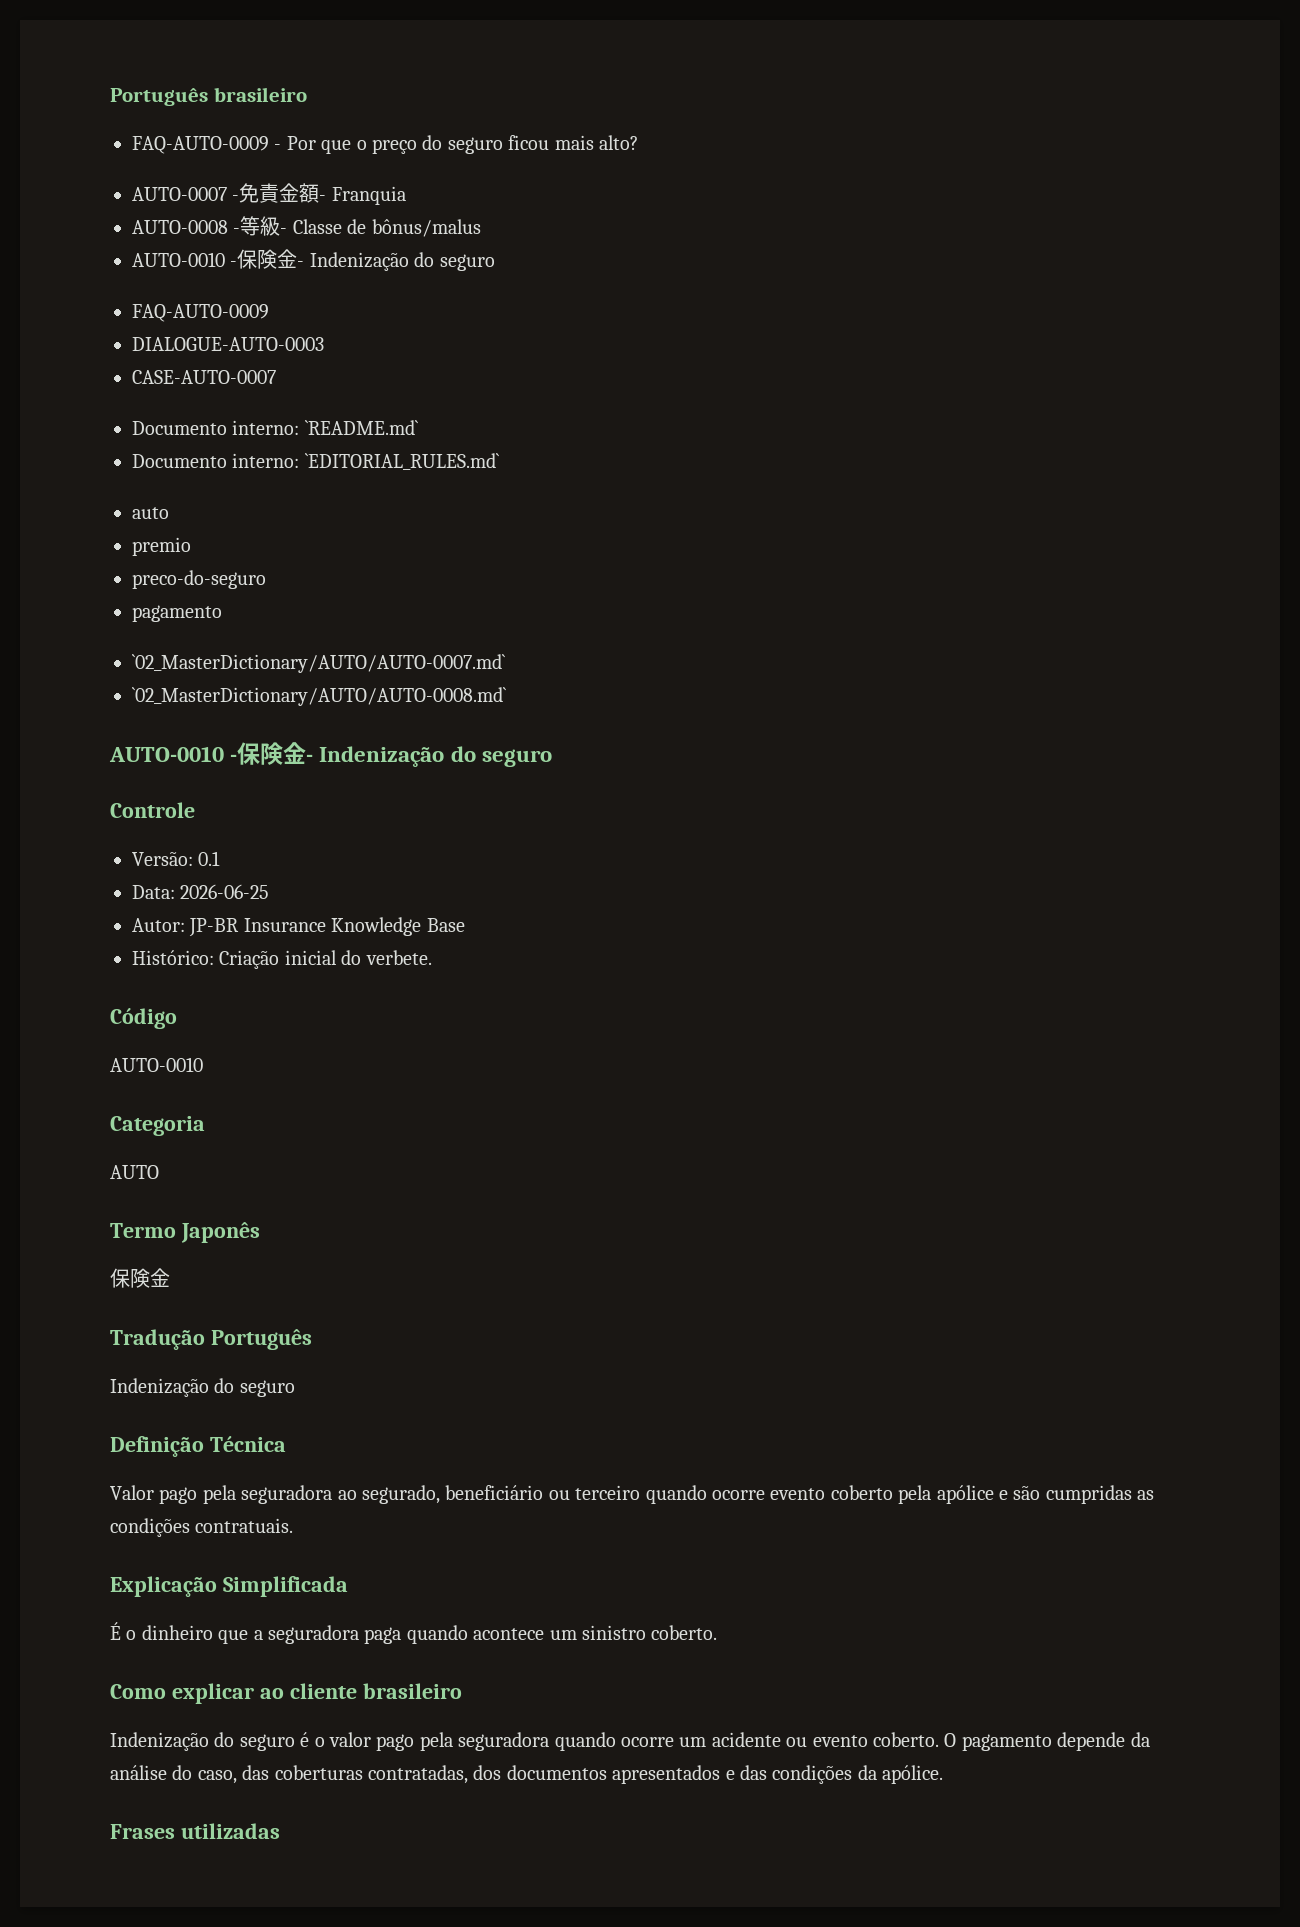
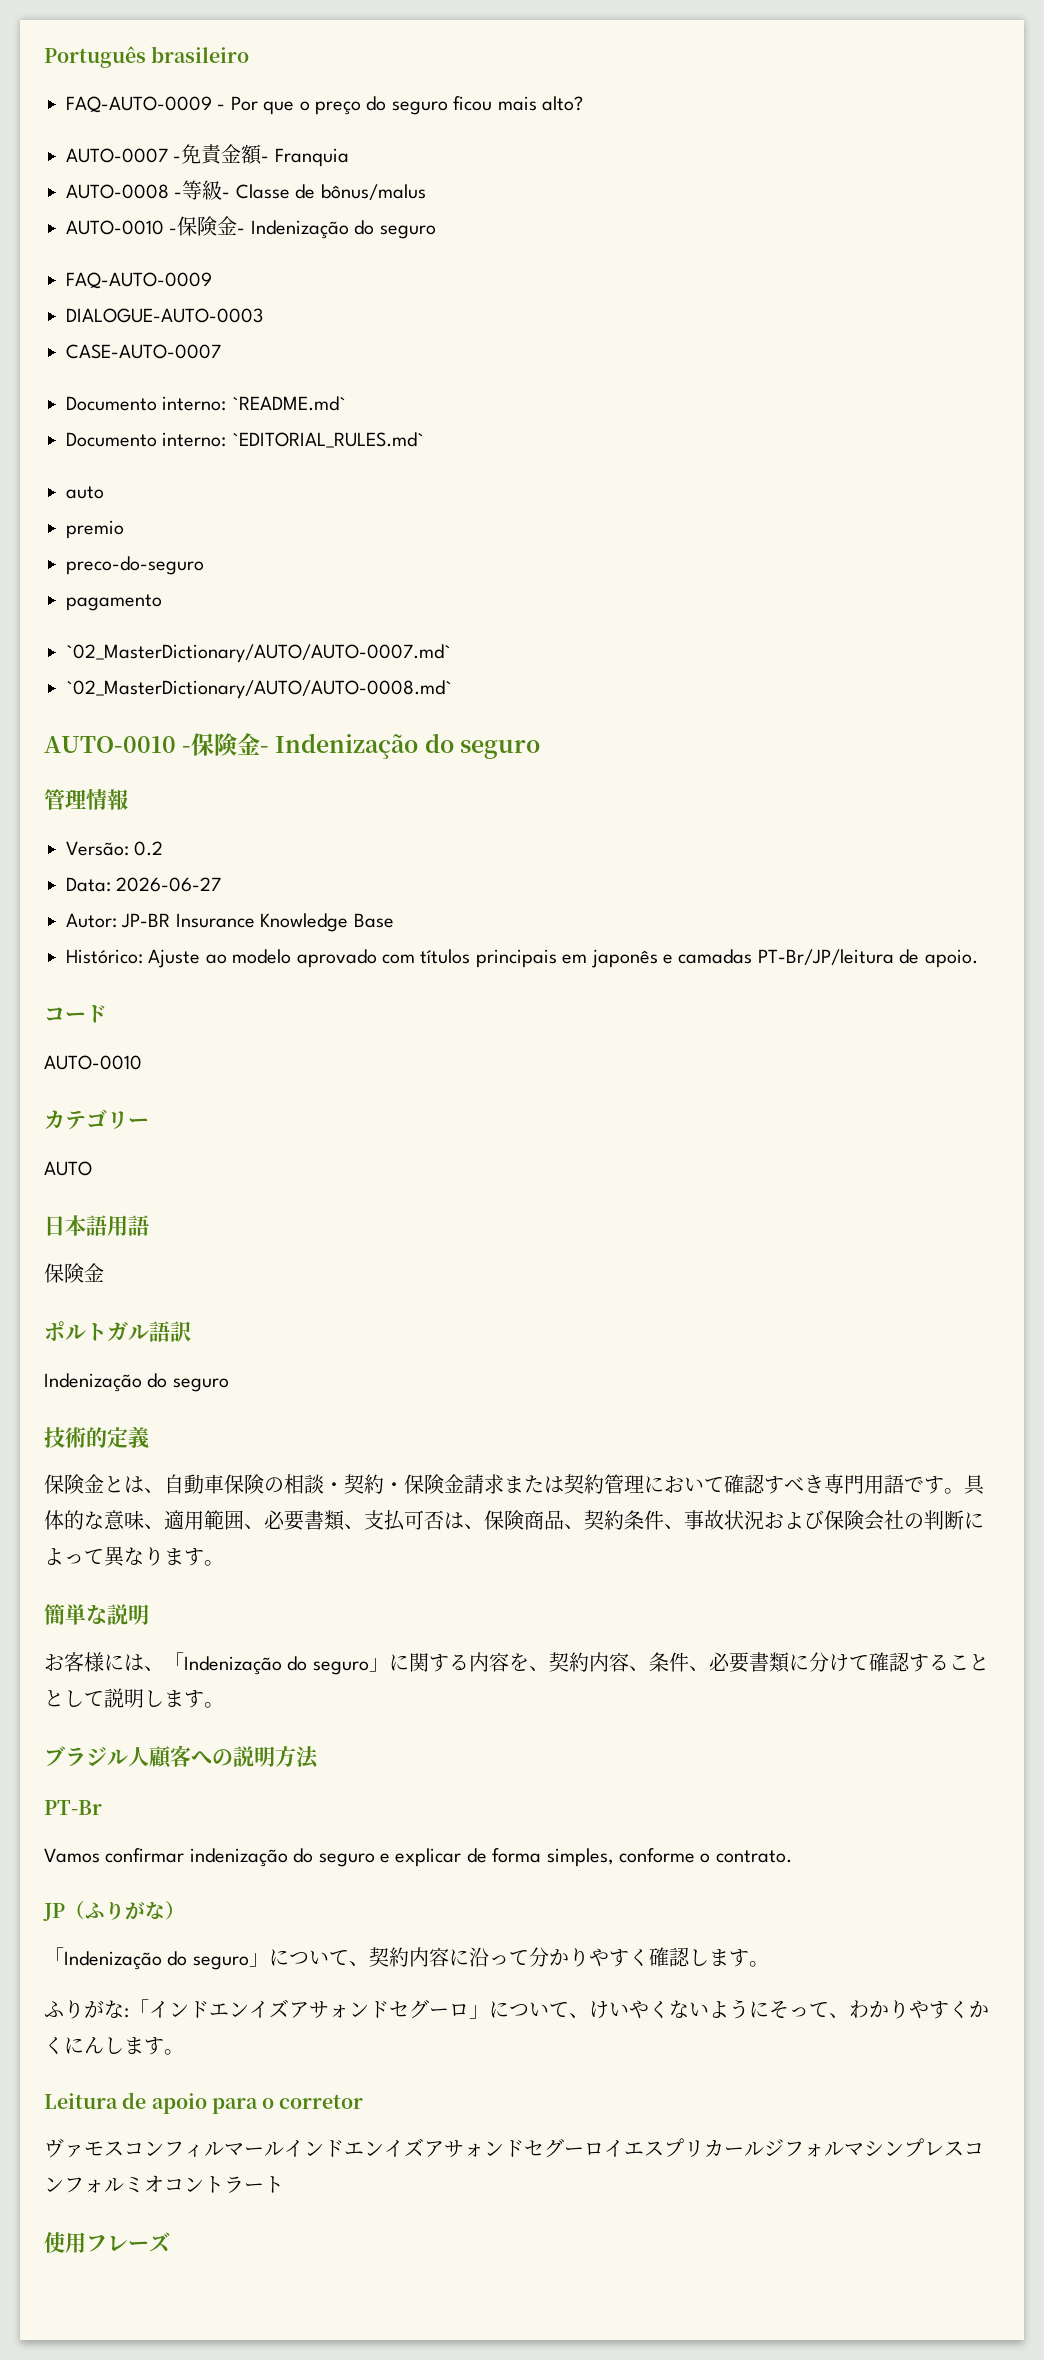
[110,802,195,818] Controle -> [44,789,128,810] 管理情報
[198,851,221,866] 0.1 -> [134,841,164,856] 0.2
[180,884,270,899] 2026-06-25 -> [116,877,222,892] 2026-06-27
[219,950,432,969] [110,1008,177,1029] Criação inicial do verbete. // Código -> [148,949,978,968] [44,1005,107,1023] Ajuste ao modelo aprovado com títulos principais em japonês e camadas PT-Br/JP/leitura de apoio. // コード
[110,1116,205,1136] Categoria -> [44,1109,149,1130] カテゴリー
[110,1222,260,1243] Termo Japonês -> [44,1215,149,1236] 日本語用語
[110,1329,312,1350] [110,1378,295,1397] [110,1436,286,1457] [110,1485,1155,1504] [110,1518,294,1537] [110,1576,348,1597] [110,1622,718,1644] [110,1683,462,1704] [110,1732,1150,1751] [110,1765,944,1784] [110,1823,280,1839] Tradução Português // Indenização do seguro // Definição Técnica // Valor pago pela seguradora ao segurado, beneficiário ou terceiro quando ocorre evento coberto pela apólice e são cumpridas as condições contratuais. // Explicação Simplificada // É o dinheiro que a seguradora paga quando acontece um sinistro coberto. // Como explicar ao cliente brasileiro // Indenização do seguro é o valor pago pela seguradora quando ocorre um acidente ou evento coberto. O pagamento depende da análise do caso, das coberturas contratadas, dos documentos apresentados e das condições da apólice. // Frases utilizadas -> [44,1321,191,1342] [44,1373,229,1392] [44,1426,149,1448] [44,1474,985,1495] [44,1510,984,1531] [44,1546,224,1567] [44,1604,149,1625] [44,1652,989,1675] [44,1688,224,1708] [44,1745,319,1769] [44,1800,102,1815] [44,1848,792,1867] [43,1901,185,1921] [44,1947,769,1970] [44,1999,989,2019] [44,2036,184,2055] [44,2092,364,2114] [44,2138,984,2158] [44,2175,284,2193] [44,2232,170,2253] ポルトガル語訳 // Indenização do seguro // 技術的定義 // 保険金とは、自動車保険の相談・契約・保険金請求または契約管理において確認すべき専門用語です。具体的な意味、適用範囲、必要書類、支払可否は、保険商品、契約条件、事故状況および保険会社の判断によって異なります。 // 簡単な説明 // お客様には、「Indenização do seguro」に関する内容を、契約内容、条件、必要書類に分けて確認することとして説明します。 // ブラジル人顧客への説明方法 // PT-Br // Vamos confirmar indenização do seguro e explicar de forma simples, conforme o contrato. // JP（ふりがな） // 「Indenização do seguro」について、契約内容に沿って分かりやすく確認します。 // ふりがな:「インドエンイズアサォンドセグーロ」について、けいやくないようにそって、わかりやすくかくにんします。 // Leitura de apoio para o corretor // ヴァモスコンフィルマールインドエンイズアサォンドセグーロイエスプリカールジフォルマシンプレスコンフォルミオコントラート // 使用フレーズ

